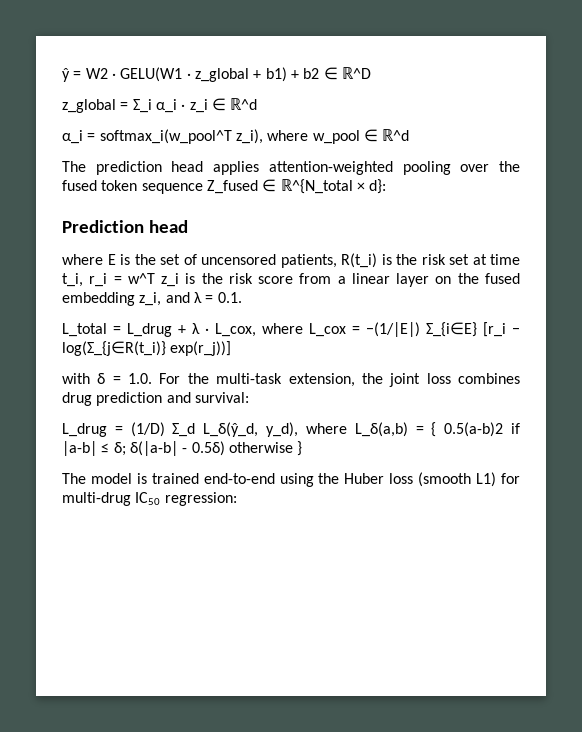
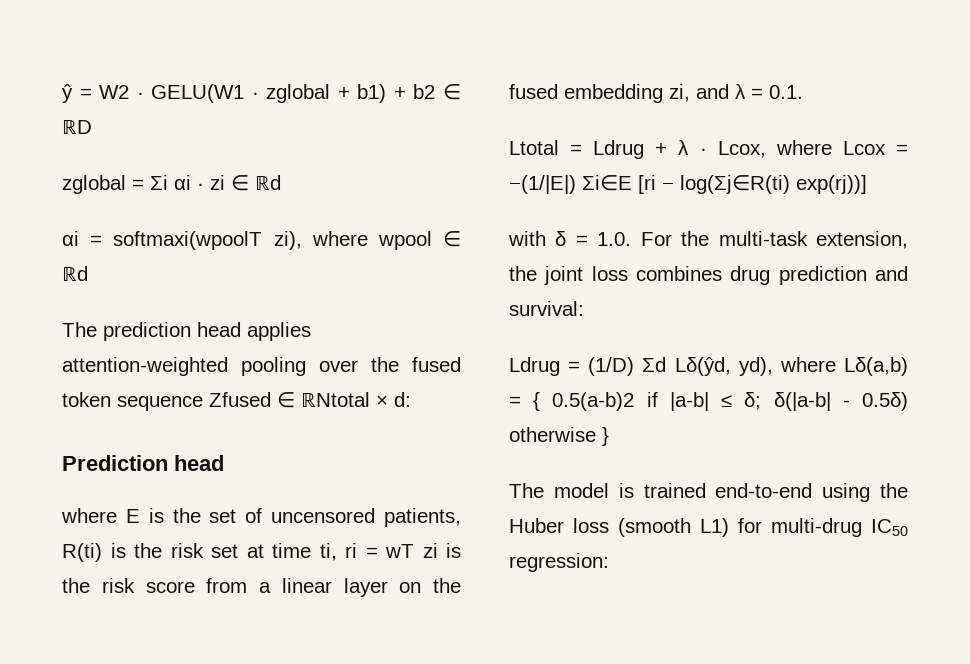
[194,68,249,82] z_global -> [266,84,331,103] zglobal
[341,67,371,79] [62,98,258,113] [62,129,410,144] ℝ^D // z_global = Σ_i α_i · z_i ∈ ℝ^d // α_i = softmax_i(w_pool^T z_i), where w_pool ∈ ℝ^d -> [62,120,92,134] [62,175,281,194] [62,231,461,250] [62,266,88,281] ℝD // zglobal = Σi αi · zi ∈ ℝd // αi = softmaxi(wpoolT zi), where wpool ∈ ℝd
[206,179,387,194] Z_fused ∈ ℝ^{N_total × d}: -> [209,392,411,408] Zfused ∈ ℝNtotal × d:
[341,253,377,268] R(t_i) -> [62,543,102,562] R(ti)
[62,273,180,287] t_i, r_i = w^T z_i -> [319,543,438,561] ti, ri = wT zi
[139,292,162,306] z_i, -> [669,84,690,102] zi,
[62,322,520,337] [62,341,232,356] L_total = L_drug + λ · L_cox, where L_cox = −(1/|E|) Σ_{i∈E} [r_i − log(Σ_{j∈R(t_i)} exp(r_j))] -> [509,140,908,159] [509,175,867,194] Ltotal = Ldrug + λ · Lcox, where Lcox = −(1/|E|) Σi∈E [ri − log(Σj∈R(ti) exp(rj))]
[62,423,107,437] L_drug -> [509,357,560,376] Ldrug
[172,422,408,437] Σ_d L_δ(ŷ_d, y_d), where L_δ(a,b) -> [642,357,908,376] Σd Lδ(ŷd, yd), where Lδ(a,b)

